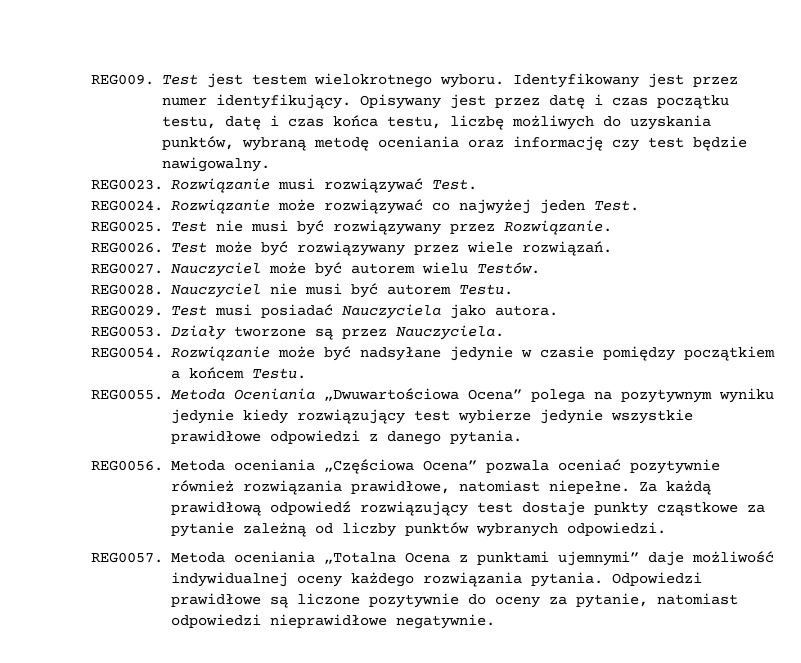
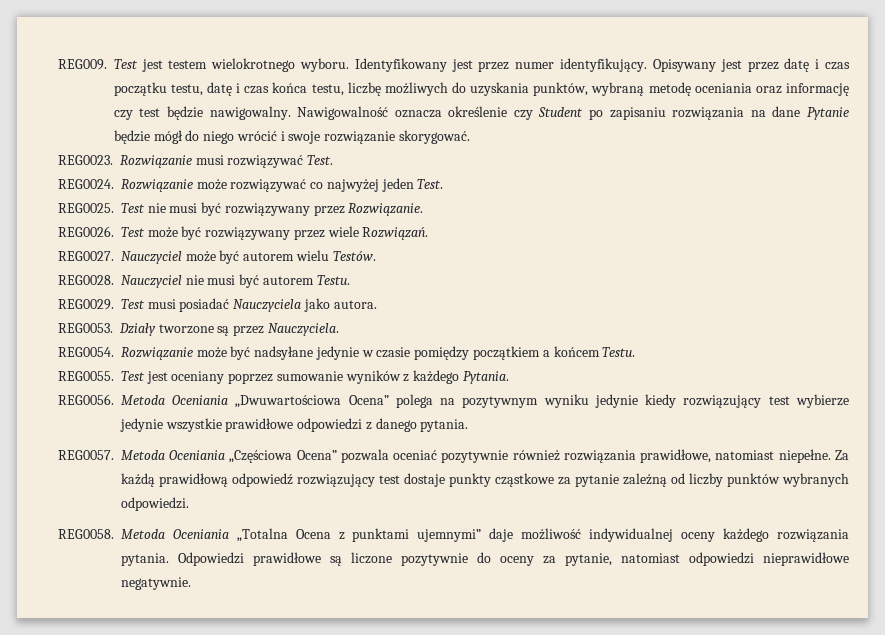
(270, 164) none -> [297,106,849,120] [113,130,471,144] Nawigowalność oznacza określenie czy Student po zapisaniu rozwiązania na dane Pytanie będzie mógł do niego wrócić i swoje rozwiązanie skorygować.
[521,241,612,256] rozwiązań. -> [362,227,429,240] Rozwiązań.
(164, 394) none -> [120,370,510,384] [57,394,114,405] Test jest oceniany poprzez sumowanie wyników z każdego Pytania. // REG0056.
[91,459,315,471] REG0056. Metoda oceniania -> [57,450,226,460] REG0057. Metoda Oceniania
[91,551,315,563] REG0057. Metoda oceniania -> [57,529,229,539] REG0058. Metoda Oceniania

